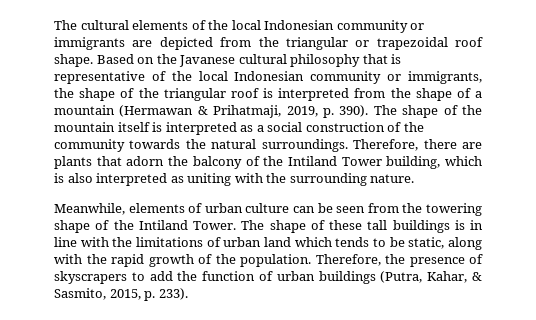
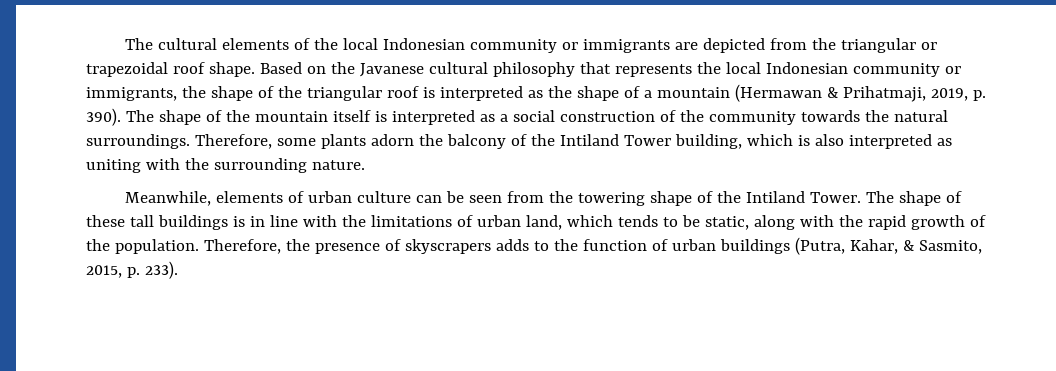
[391,54,402,64] [54,71,166,84] is representative of -> [614,64,692,77] represents
[354,88,386,98] from -> [527,90,543,98] as
[423,139,482,149] [54,156,122,169] there are plants that -> [276,134,366,149] some plants
[264,237,291,247] land -> [525,215,562,230] land,
[131,271,173,281] to add -> [495,239,549,251] adds to

